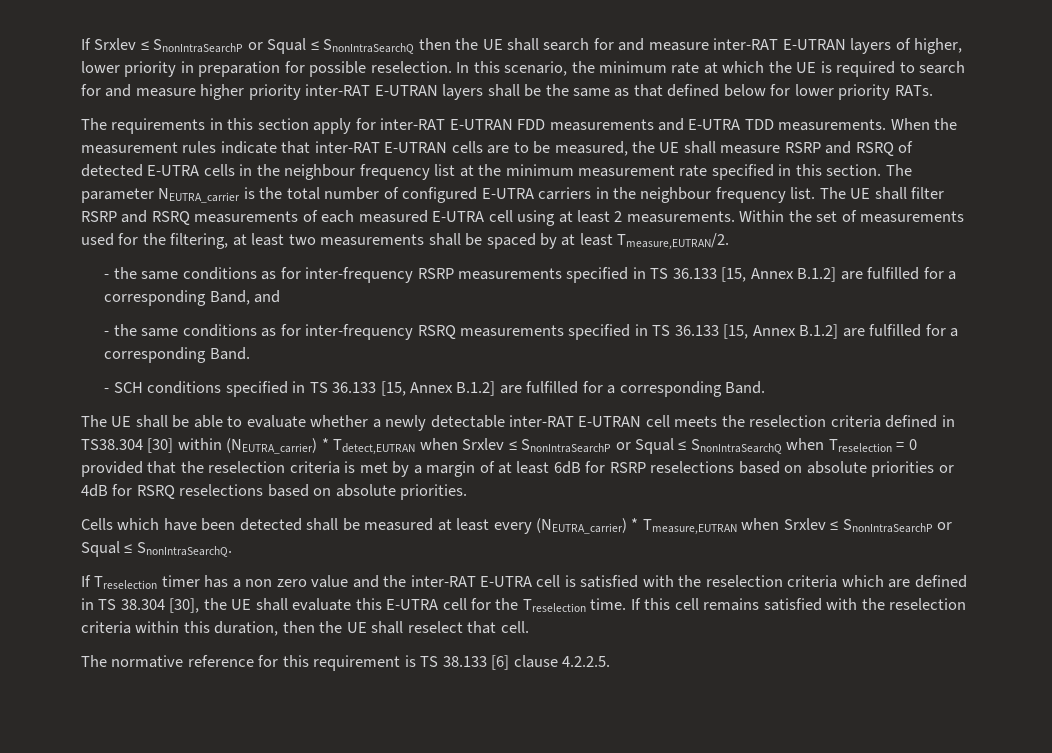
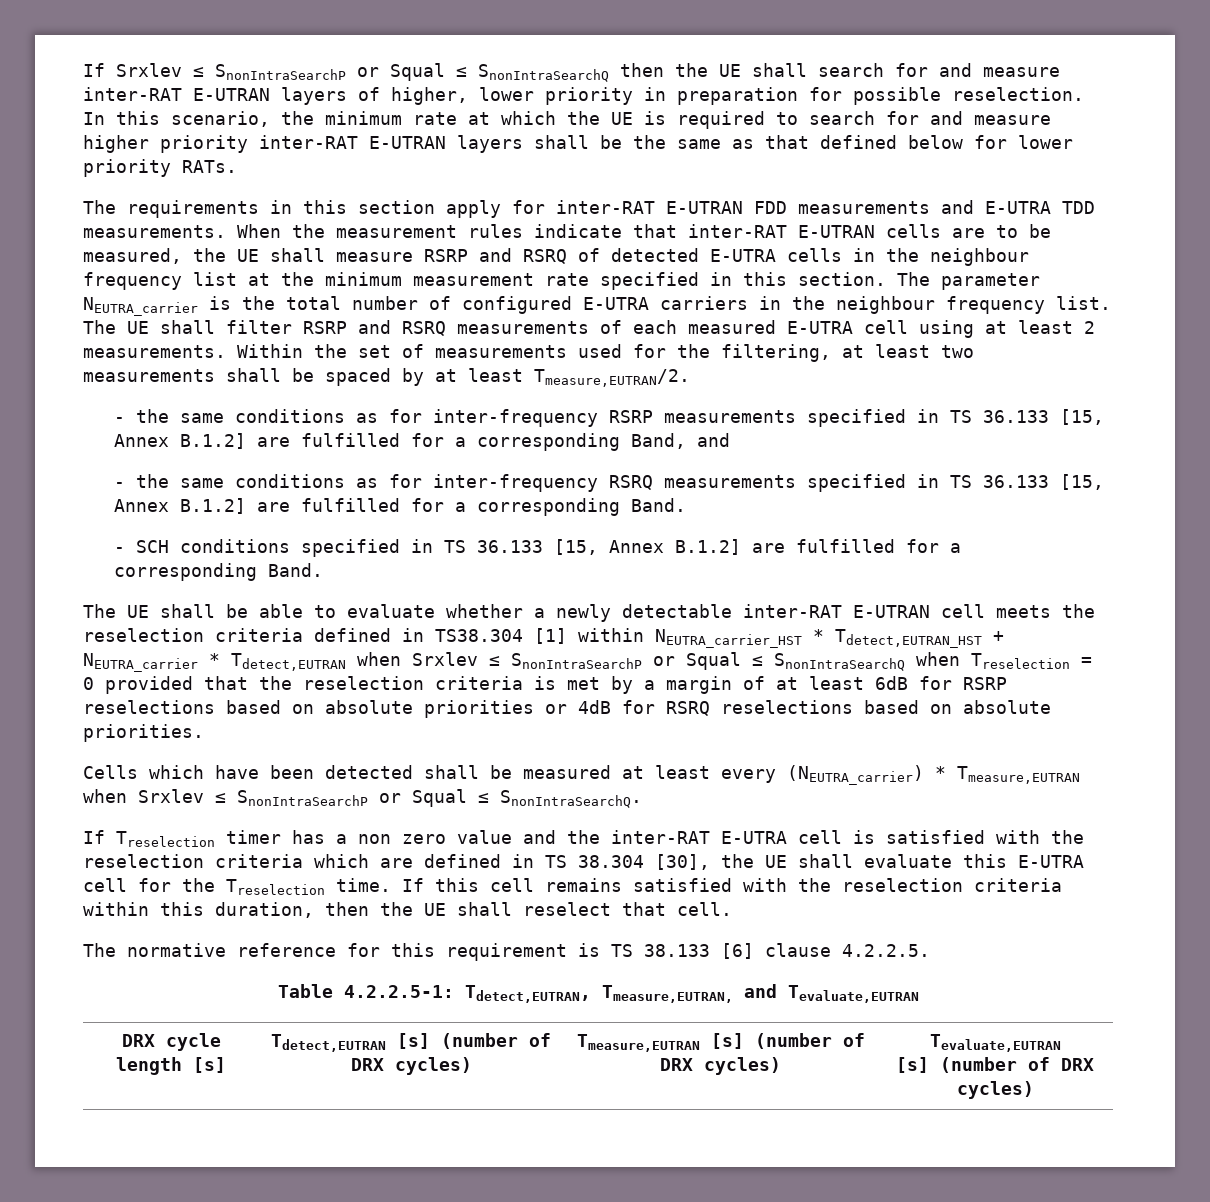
[147,438,318,454] [30] within (NEUTRA_carrier) -> [534,628,1004,648] [83,653,198,672] [1] within NEUTRA_carrier_HST * Tdetect,EUTRAN_HST + NEUTRA_carrier
(611, 661) none -> [277,984,919,1003] [121,1033,221,1051] [116,1057,226,1075] [271,1033,551,1052] [350,1057,472,1075] [576,1033,865,1052] [660,1057,781,1075] [929,1034,1061,1052] [896,1057,1094,1073] [956,1081,1034,1099] // Table 4.2.2.5-1: Tdetect,EUTRAN, Tmeasure,EUTRAN, and Tevaluate,EUTRAN // DRX cycle length [s] | Tdetect,EUTRAN [s] (number of DRX cycles) | Tmeasure,EUTRAN [s] (number of DRX cycles) | Tevaluate,EUTRAN // [s] (number of DRX cycles)

